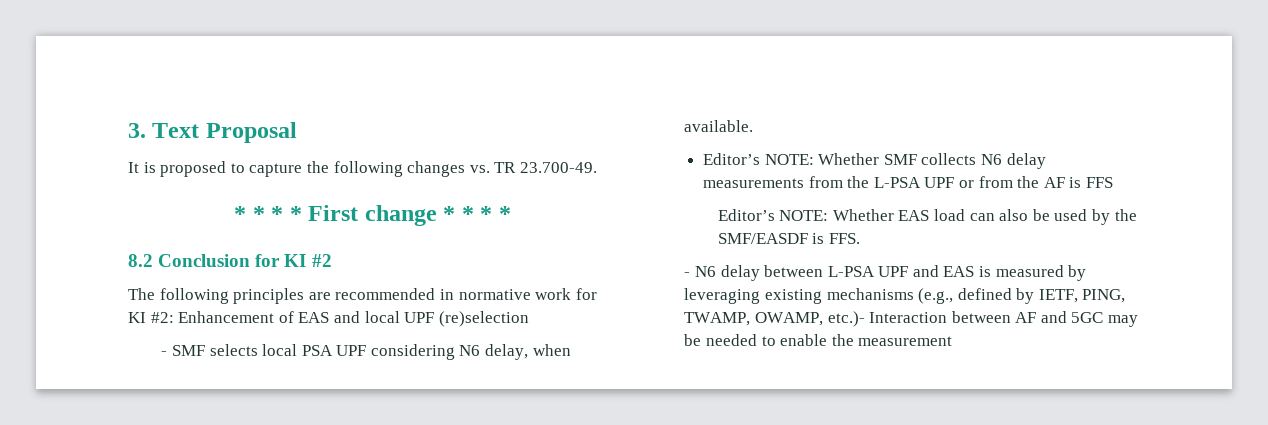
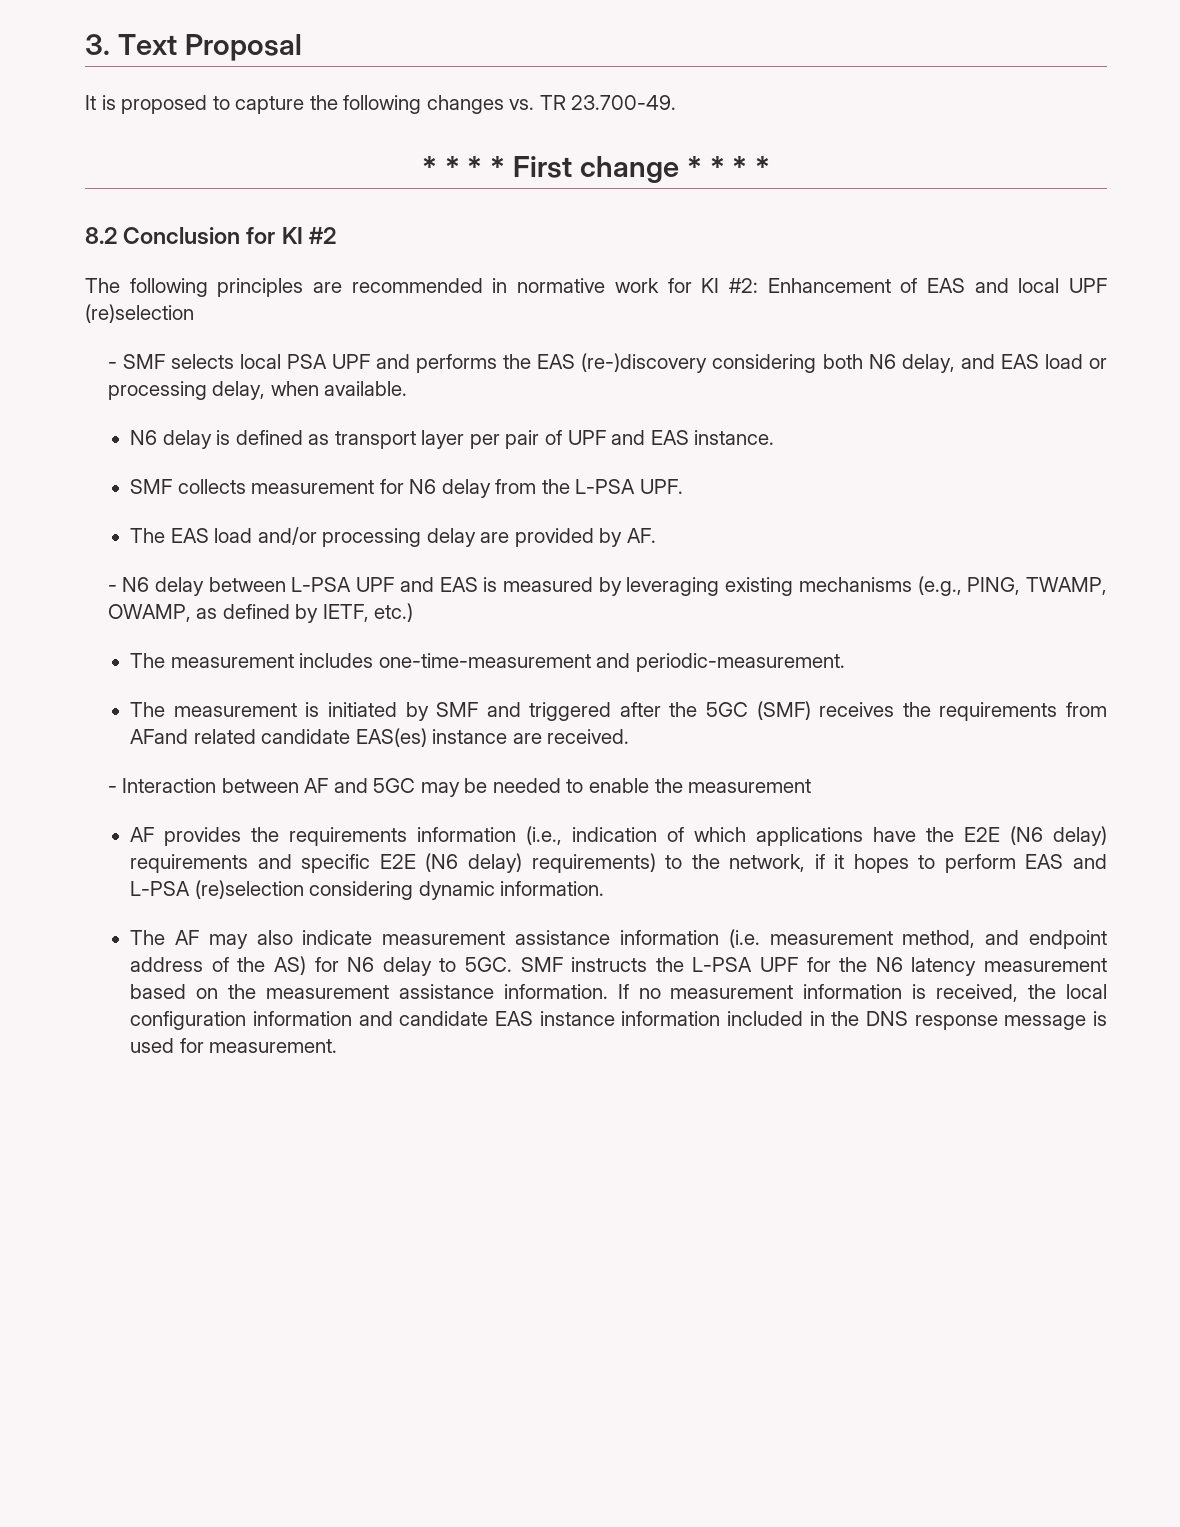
[370,344,571,360] [684,120,754,132] [703,153,1046,169] [703,178,805,188] considering N6 delay, when available. // Editor’s NOTE: Whether SMF collects N6 delay measurements -> [376,353,1107,373] [107,381,408,400] [130,430,775,449] [130,479,491,498] and performs the EAS (re-)discovery considering both N6 delay, and EAS load or processing delay, when available. // N6 delay is defined as transport layer per pair of UPF and EAS instance. // SMF collects measurement for N6 delay
[924,176,1113,188] [717,209,1137,225] [717,233,860,244] UPF or from the AF is FFS // Editor’s NOTE: Whether EAS load can also be used by the SMF/EASDF is FFS. -> [640,479,684,494] [130,527,657,547] UPF. // The EAS load and/or processing delay are provided by AF.
[957,288,1126,304] [684,311,865,327] defined by IETF, PING, TWAMP, OWAMP, etc.)- -> [967,577,1108,595] [107,603,414,623] [130,653,845,672] [130,701,1107,721] [130,728,630,747] [107,786,117,793] PING, TWAMP, OWAMP, as defined by IETF, etc.) // The measurement includes one-time-measurement and periodic-measurement. // The measurement is initiated by SMF and triggered after the 5GC (SMF) receives the requirements from AFand related candidate EAS(es) instance are received. // -
(953, 341) none -> [130,826,1107,846] [130,853,1107,873] [130,880,605,900] [130,929,1108,949] [130,956,1108,976] [130,984,1108,1002] [130,1011,1107,1030] [130,1038,338,1053] // AF provides the requirements information (i.e., indication of which applications have the E2E (N6 delay) requirements and specific E2E (N6 delay) requirements) to the network, if it hopes to perform EAS and L-PSA (re)selection considering dynamic information. // The AF may also indicate measurement assistance information (i.e. measurement method, and endpoint address of the AS) for N6 delay to 5GC. SMF instructs the L-PSA UPF for the N6 latency measurement based on the measurement assistance information. If no measurement information is received, the local configuration information and candidate EAS instance information included in the DNS response message is used for measurement.

